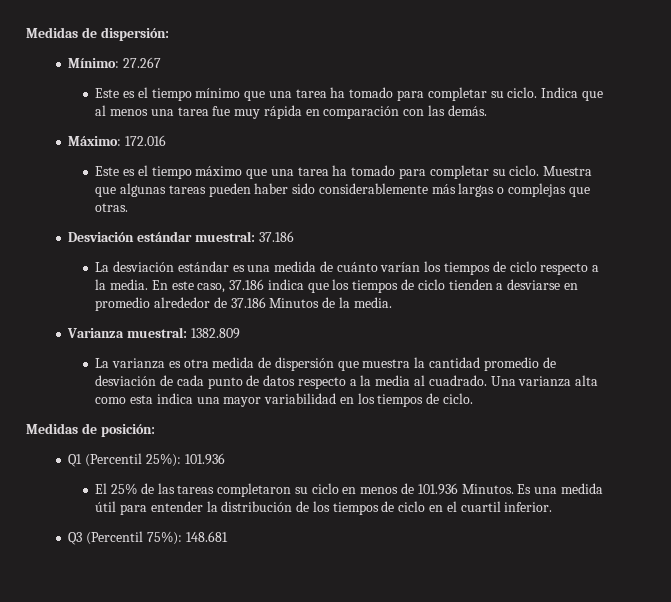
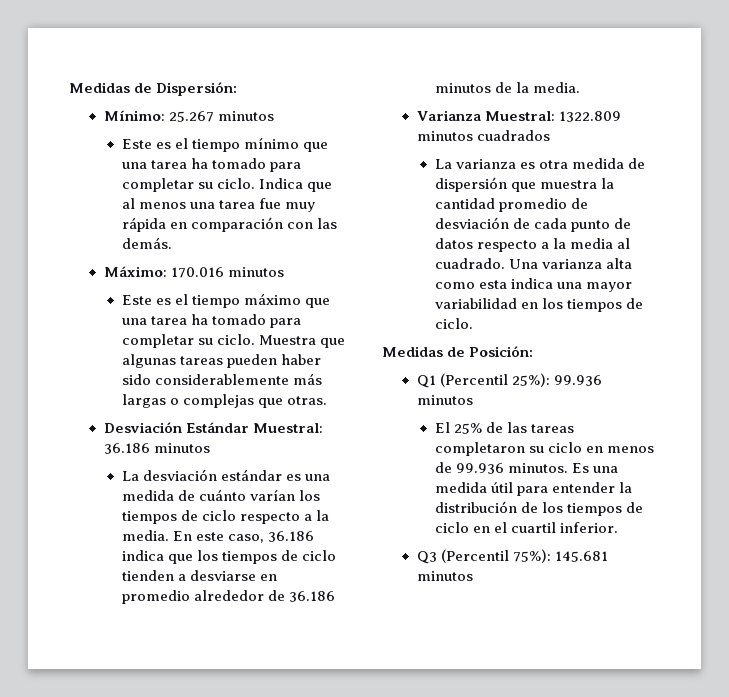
[26,27,169,41] Medidas de dispersión: -> [69,82,238,96] Medidas de Dispersión:
[123,57,162,68] 27.267 -> [168,111,274,122] 25.267 minutos
[125,135,167,146] 172.016 -> [170,267,284,278] 170.016 minutos
[137,231,294,242] estándar muestral: 37.186 -> [185,422,323,433] [103,443,210,454] Estándar Muestral: 36.186 minutos
[229,279,265,290] 37.186 -> [267,531,314,542] 36.186
[230,297,320,308] 37.186 Minutos -> [288,591,335,602] [434,83,491,93] 36.186 minutos
[127,327,240,339] muestral: 1382.809 -> [484,111,621,122] [416,130,550,141] Muestral: 1322.809 minutos cuadrados
[100,424,155,437] posición: -> [469,346,534,357] Posición:
[184,453,225,465] 101.936 -> [553,375,602,386] [416,395,473,405] 99.936 minutos
[417,483,514,495] 101.936 Minutos. -> [455,463,568,474] 99.936 minutos.
[185,531,228,542] 148.681 -> [554,551,608,562] [416,571,473,581] 145.681 minutos

